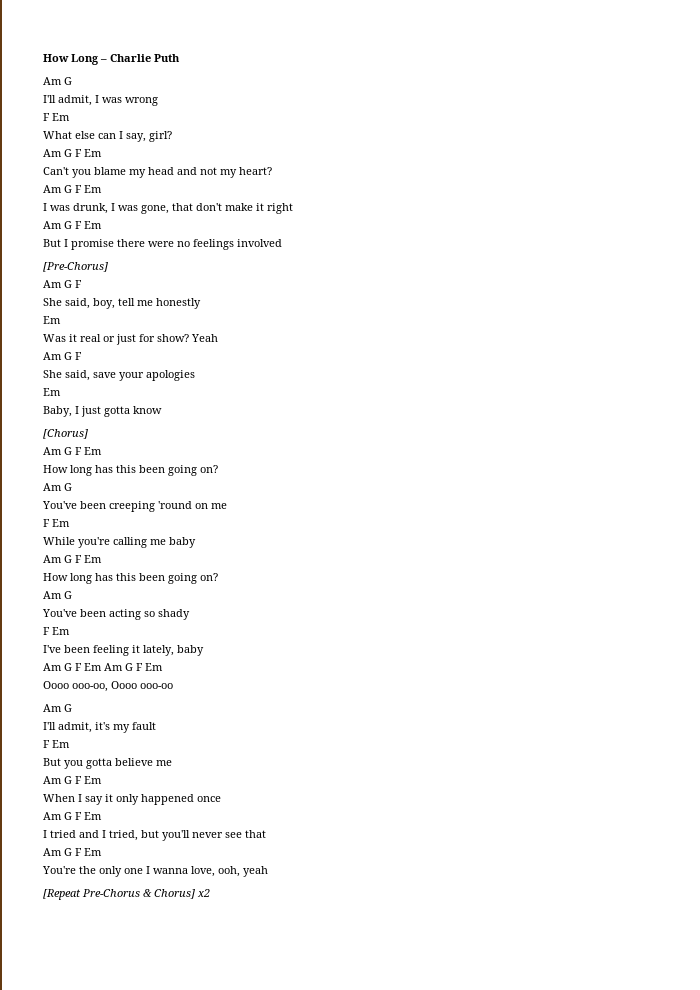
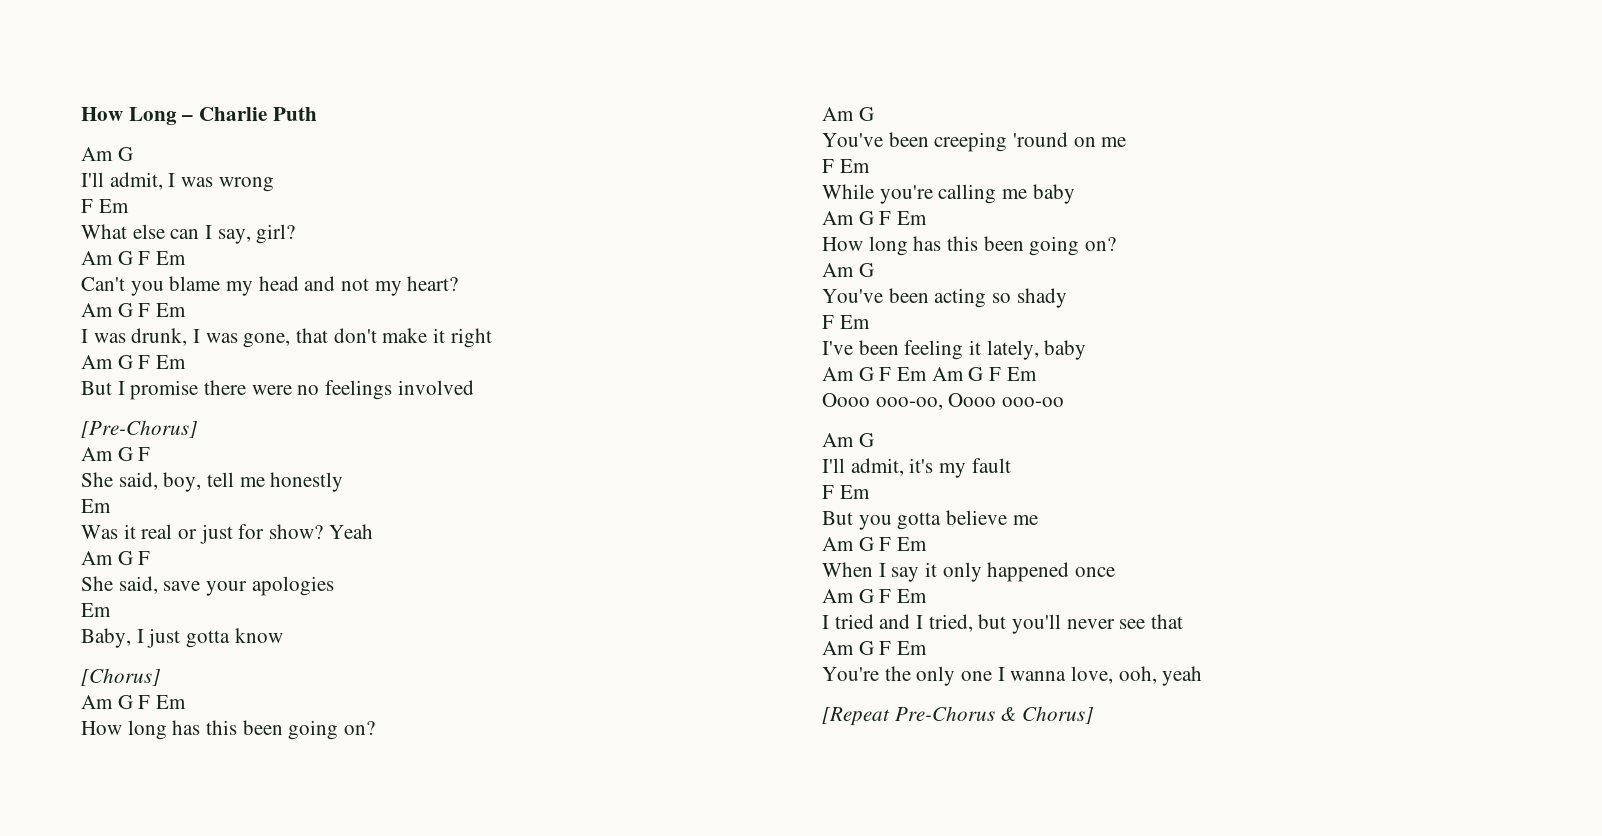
[197,889,210,897] x2 -> (1095, 715) none

